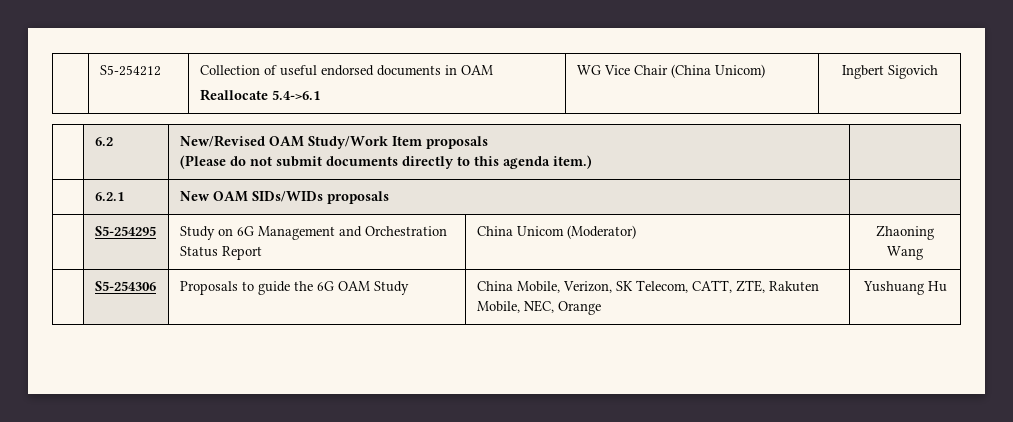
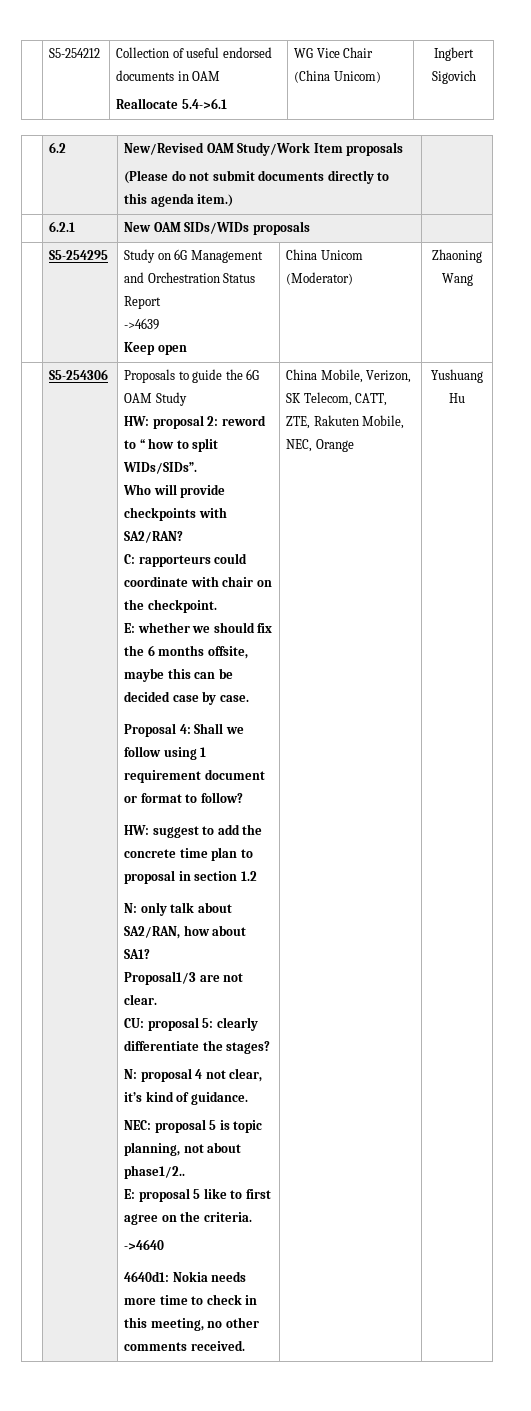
(262, 253) none -> [124,318,160,330] [124,342,187,355] // ->4639 // Keep open
(409, 288) none -> [124,415,266,429] [124,438,219,452] [123,462,198,474] [123,484,226,498] [124,507,227,521] [124,531,184,543] [124,553,248,567] [124,576,272,587] [124,599,217,613] [124,622,273,633] [124,645,248,659] [124,668,233,682] [124,691,249,705] [124,723,244,737] [124,746,207,760] [124,769,265,783] [124,792,243,803] [124,824,263,838] [124,847,253,861] [124,870,257,884] [124,902,232,916] [124,925,247,939] [124,949,151,959] [124,971,244,985] [124,994,158,1005] [124,1017,258,1031] [124,1040,271,1054] [124,1068,263,1082] [124,1091,248,1105] [124,1119,263,1133] [124,1142,242,1156] [124,1165,186,1179] [124,1188,271,1202] [124,1211,252,1225] [124,1239,165,1250] [124,1271,247,1282] [124,1294,258,1305] [124,1317,259,1331] [124,1340,245,1351] // HW: proposal 2: reword to “ how to split WIDs/SIDs”. // Who will provide checkpoints with SA2/RAN? // C: rapporteurs could coordinate with chair on the checkpoint. // E: whether we should fix the 6 months offsite, maybe this can be decided case by case. // Proposal 4: Shall we follow using 1 requirement document or format to follow? // HW: suggest to add the concrete time plan to proposal in section 1.2 // N: only talk about SA2/RAN, how about SA1? // Proposal1/3 are not clear. // CU: proposal 5: clearly differentiate the stages? // N: proposal 4 not clear, it’s kind of guidance. // NEC: proposal 5 is topic planning, not about phase1/2.. // E: proposal 5 like to first agree on the criteria. // ->4640 // 4640d1: Nokia needs more time to check in this meeting, no other comments received.

